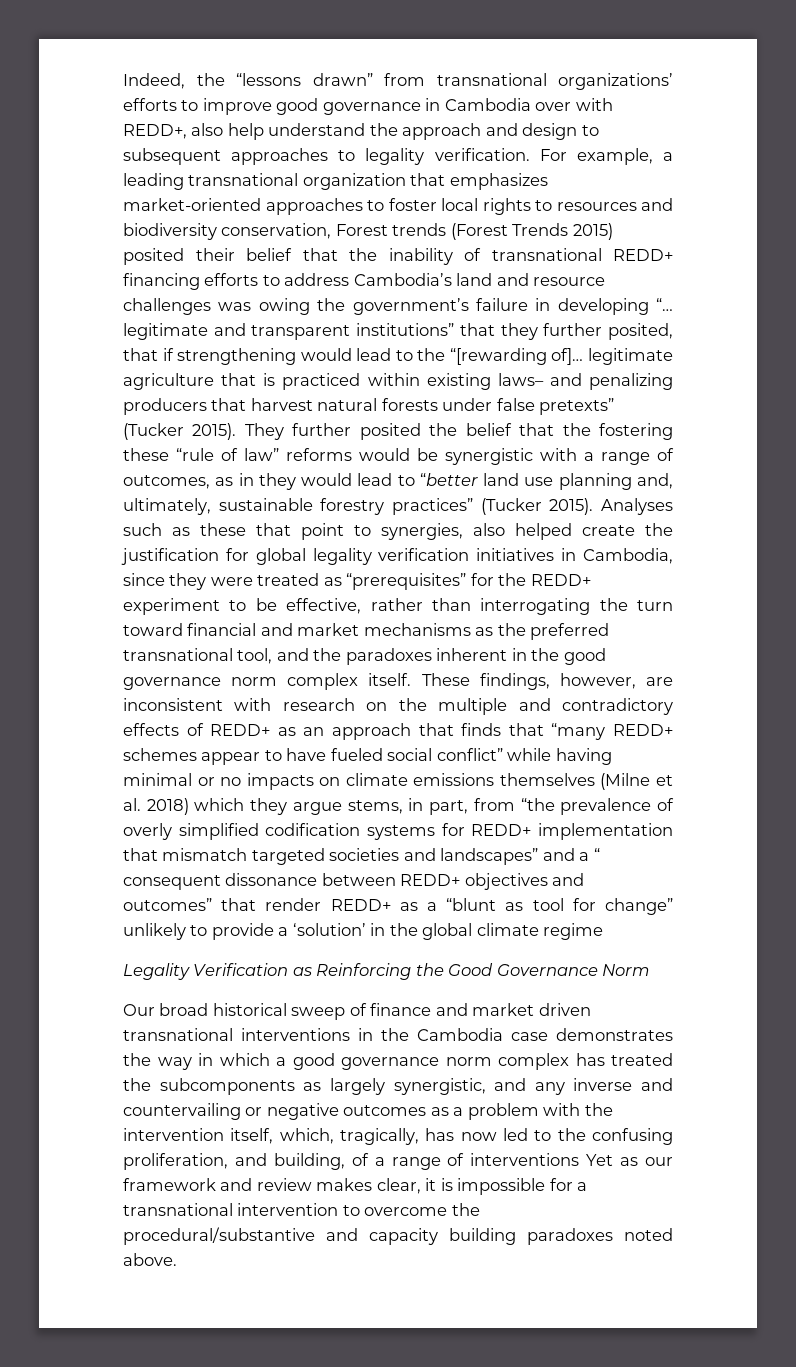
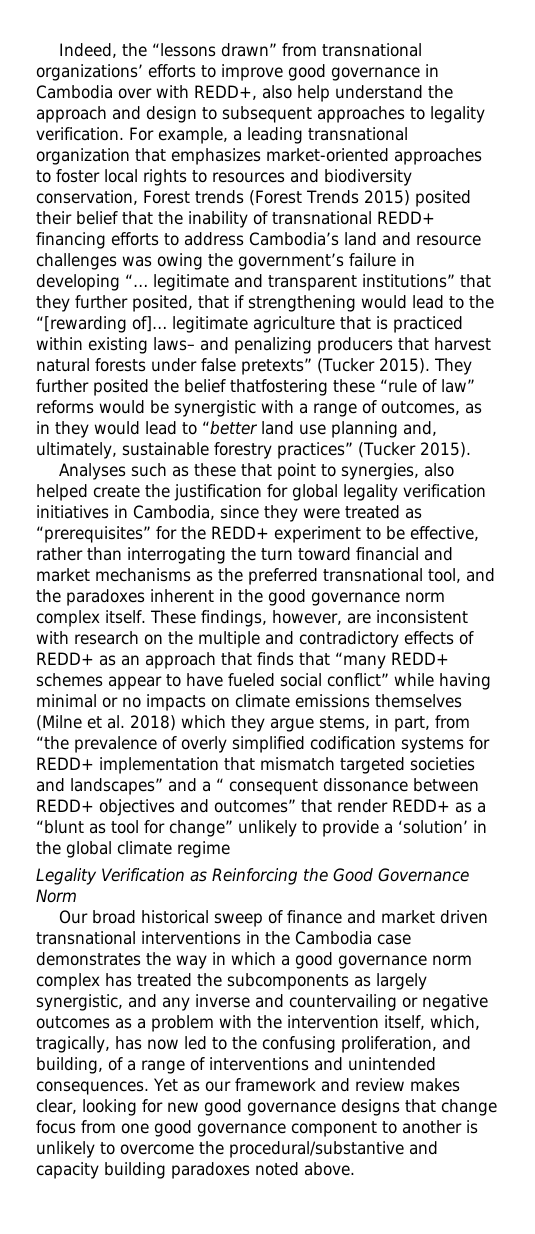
[519,423,673,440] that the fostering -> [230,379,328,396] thatfostering
(594, 506) none -> (471, 450) //
(580, 1159) none -> [314,1057,436,1071] [36,1081,149,1095] and unintended consequences.
[425,1178,588,1195] [123,1203,339,1216] it is impossible for a transnational intervention -> [82,1099,497,1116] [36,1120,478,1137] [36,1141,95,1158] looking for new good governance designs that change focus from one good governance component to another is unlikely

